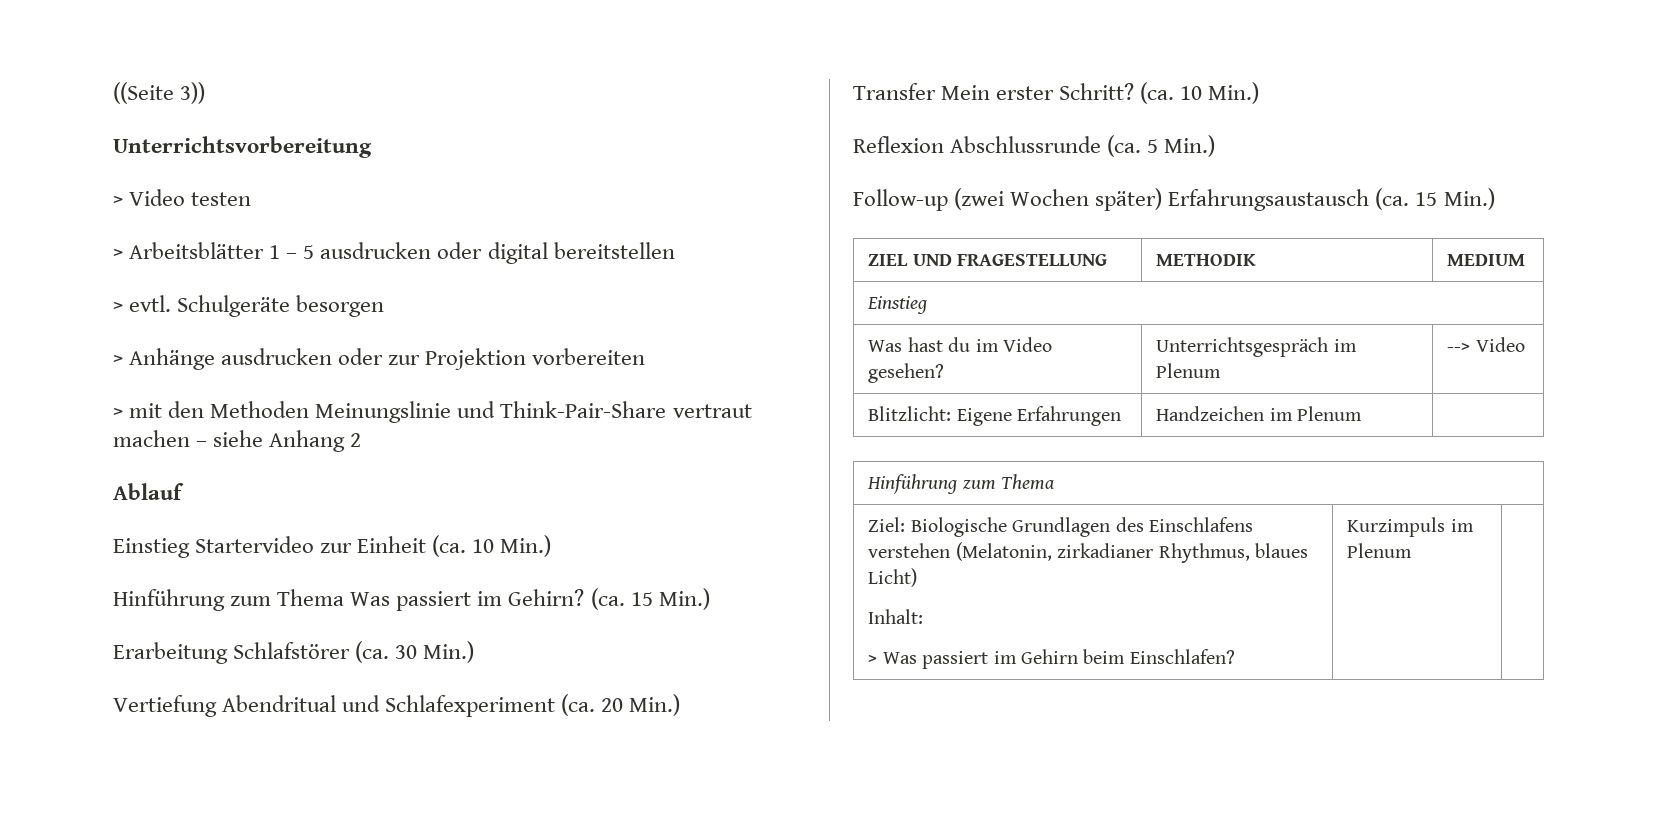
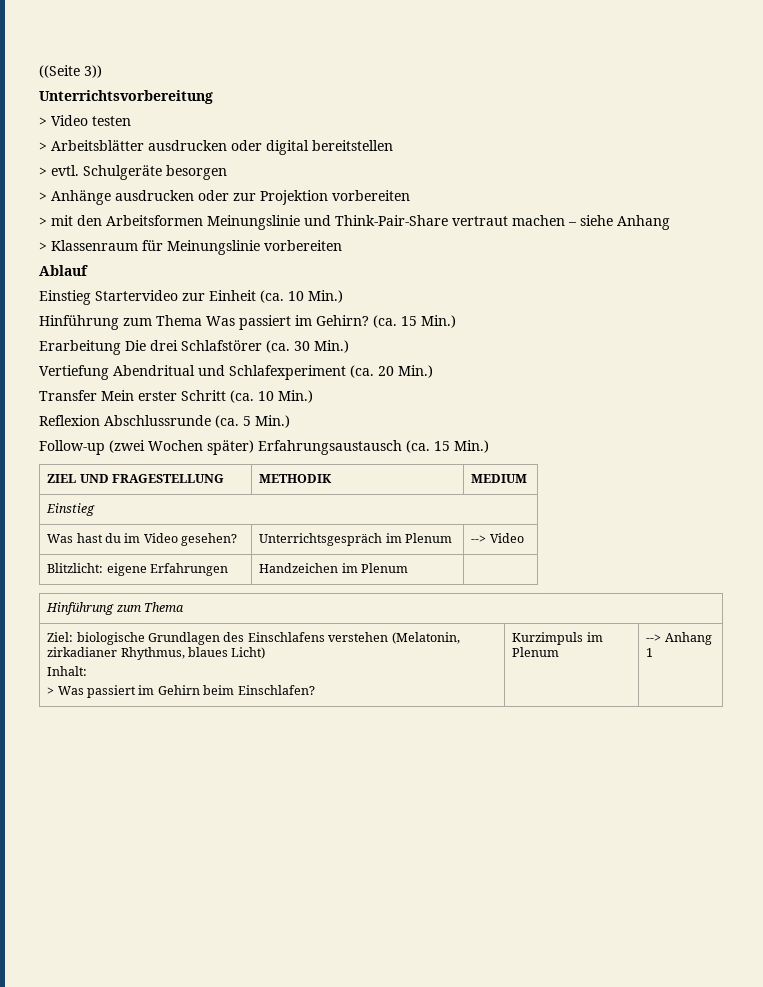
[269,245,315,259] 1 – 5 -> (144, 145) none
[210,401,310,418] Methoden -> [106,215,203,226] Arbeitsformen
[350,433,362,447] 2 -> [39,240,342,255] // > Klassenraum für Meinungslinie vorbereiten
(228, 653) none -> [125,340,178,351] Die drei
[1059,83,1135,100] Schritt? -> [181,390,226,401] Schritt
[956,408,1012,426] Eigene -> [106,563,147,576] eigene
[910,517,1007,537] Biologische -> [76,632,145,645] biologische
(1413, 550) none -> [646,632,712,645] [646,648,654,657] --> Anhang 1

